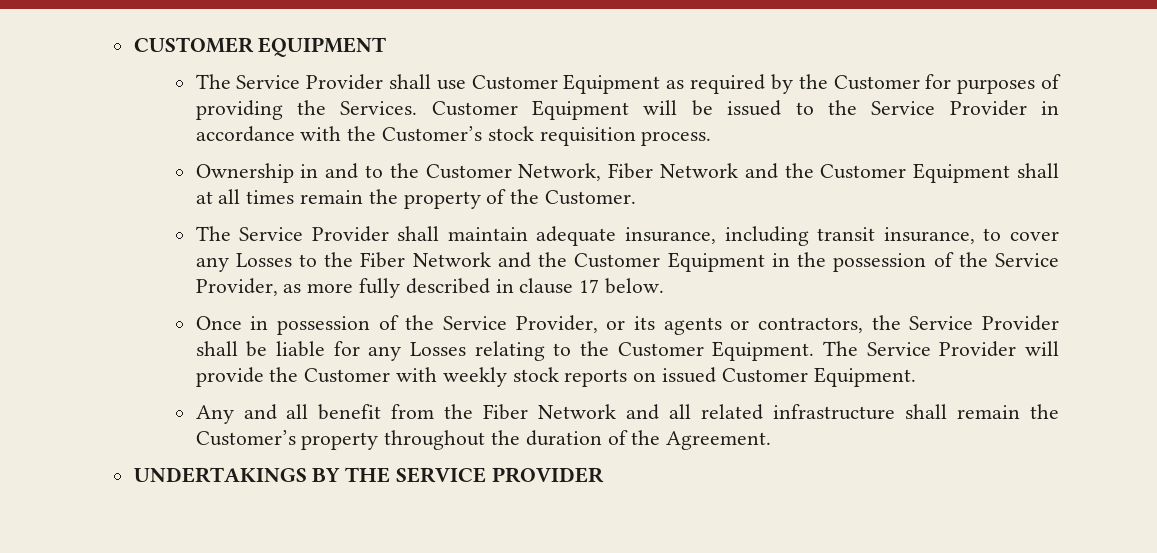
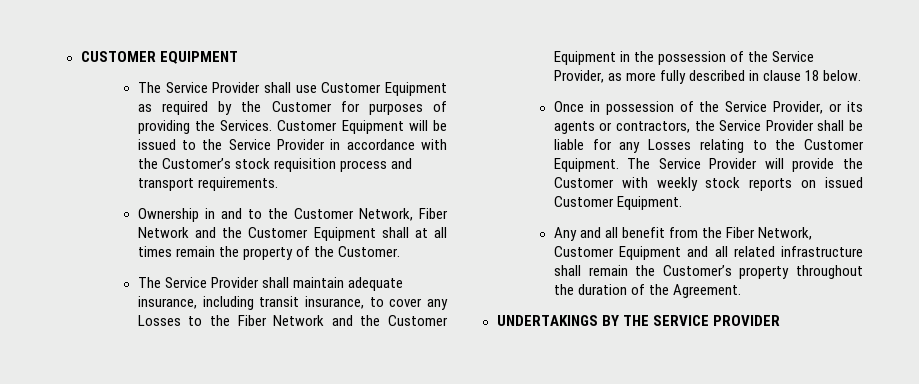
[641,131,712,146] process. -> [340,158,413,172] [137,177,278,191] process and transport requirements.
[579,279,600,293] 17 -> [805,70,820,81] 18
[538,404,617,419] Network -> [758,227,813,240] [553,246,682,260] Network, Customer Equipment

